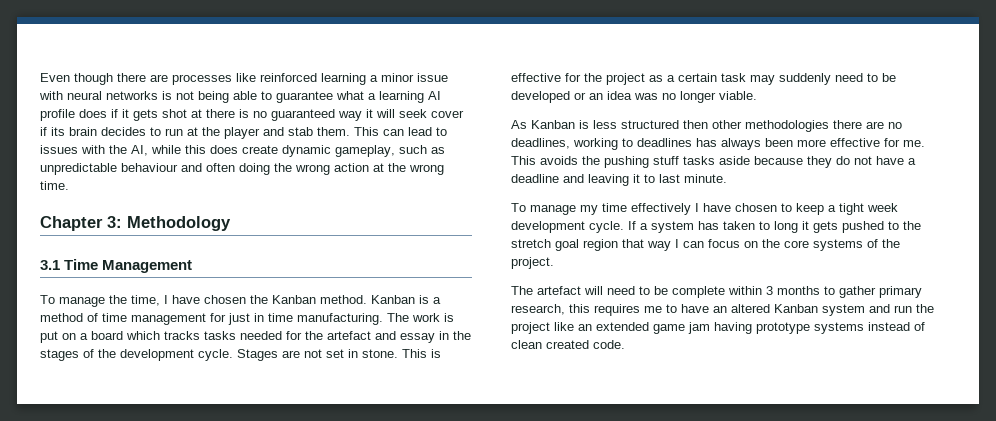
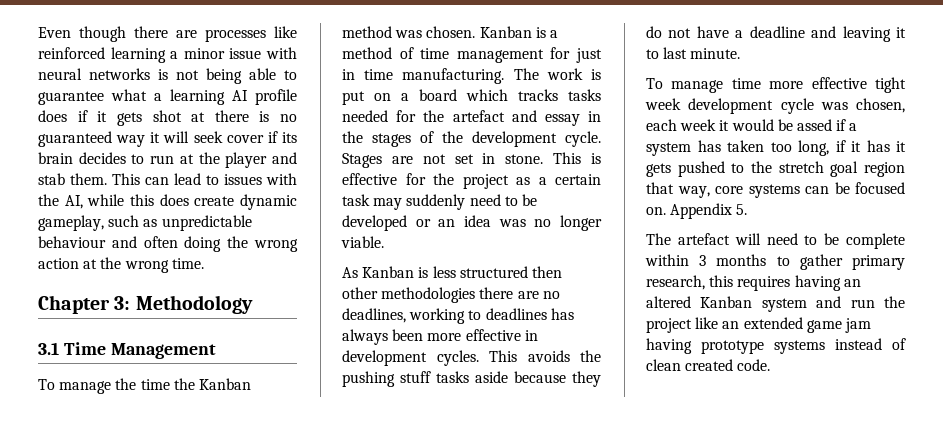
[131,295,367,306] time, I have chosen the Kanban method. -> [140,378,251,390] [342,26,476,38] time the Kanban method was chosen.
[884,138,925,147] for me. -> [524,330,538,341] [342,350,479,366] in development cycles.
[580,203,898,215] [511,221,798,233] my time effectively I have chosen to keep a tight week development cycle. If a system has taken to long -> [731,77,906,93] [645,98,905,114] [646,119,858,131] [646,140,890,156] time more effective tight week development cycle was chosen, each week it would be assed if a system has taken too long, if it has
[647,239,900,251] [511,257,554,269] way I can focus on the core systems of the project. -> [677,182,905,198] [646,203,748,219] way, core systems can be focused on. Appendix 5.
[644,304,709,313] me to have -> [794,275,841,291] having

